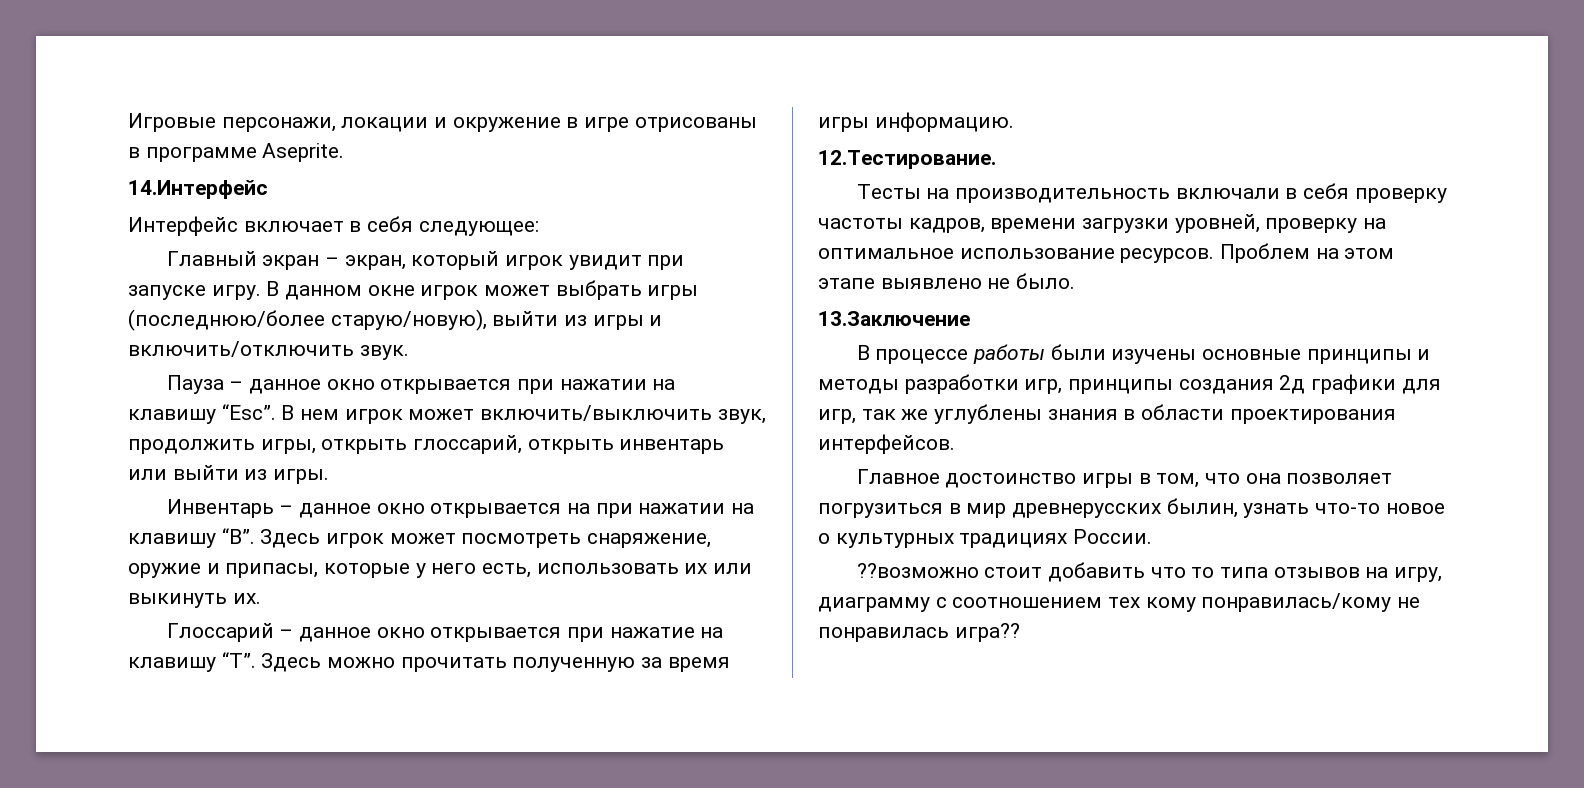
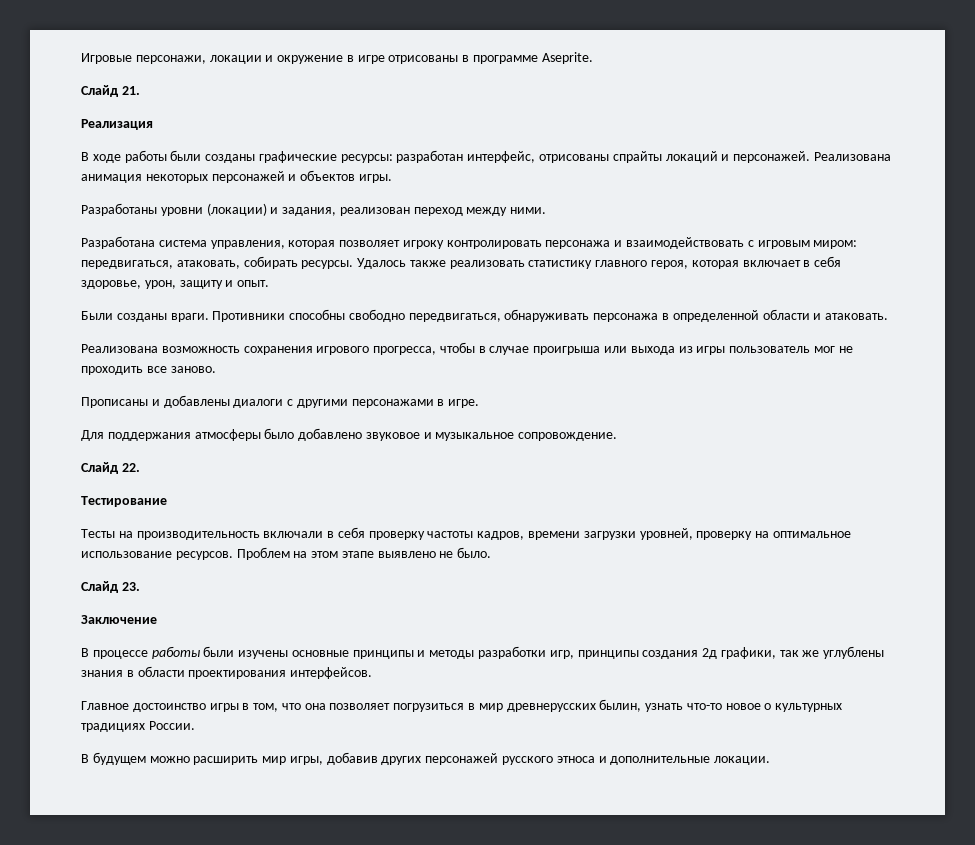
[128,180,268,199] [128,216,539,236] [166,251,685,270] [128,280,699,300] [128,309,663,331] [128,341,409,360] [166,375,676,394] [128,404,766,424] [128,435,725,454] [128,465,330,484] [166,499,755,518] [128,528,712,548] [128,563,753,578] [128,593,261,608] [166,623,724,642] [128,652,730,672] [818,112,1014,132] [818,150,996,169] 14.Интерфейс // Интерфейс включает в себя следующее: // Главный экран – экран, который игрок увидит при запуске игру. В данном окне игрок может выбрать игры (последнюю/более старую/новую), выйти из игры и включить/отключить звук. // Пауза – данное окно открывается при нажатии на клавишу “Esc”. В нем игрок может включить/выключить звук, продолжить игры, открыть глоссарий, открыть инвентарь или выйти из игры. // Инвентарь – данное окно открывается на при нажатии на клавишу “B”. Здесь игрок может посмотреть снаряжение, оружие и припасы, которые у него есть, использовать их или выкинуть их. // Глоссарий – данное окно открывается при нажатие на клавишу “T”. Здесь можно прочитать полученную за время игры информацию. // 12.Тестирование. -> [81,85,140,97] [81,119,153,130] [81,150,891,163] [81,170,392,183] [81,203,547,216] [81,236,858,249] [81,256,842,269] [81,280,270,289] [81,309,889,322] [81,342,853,355] [81,366,216,375] [81,395,480,408] [81,428,618,441] [81,462,140,474] [81,496,167,507] Слайд 21. // Реализация // В ходе работы были созданы графические ресурсы: разработан интерфейс, отрисованы спрайты локаций и персонажей. Реализована анимация некоторых персонажей и объектов игры. // Разработаны уровни (локации) и задания, реализован переход между ними. // Разработана система управления, которая позволяет игроку контролировать персонажа и взаимодействовать с игровым миром: передвигаться, атаковать, собирать ресурсы. Удалось также реализовать статистику главного героя, которая включает в себя здоровье, урон, защиту и опыт. // Были созданы враги. Противники способны свободно передвигаться, обнаруживать персонажа в определенной области и атаковать. // Реализована возможность сохранения игрового прогресса, чтобы в случае проигрыша или выхода из игры пользователь мог не проходить все заново. // Прописаны и добавлены диалоги с другими персонажами в игре. // Для поддержания атмосферы было добавлено звуковое и музыкальное сопровождение. // Слайд 22. // Тестирование
[818,311,970,326] 13.Заключение -> [81,581,140,593] [81,615,157,624] Слайд 23. // Заключение
[1311,374,1441,394] [818,409,856,424] графики для игр, -> [720,647,776,659] графики,
[856,562,1443,582] [818,593,1421,612] [818,623,1020,642] ??возможно стоит добавить что то типа отзывов на игру, диаграмму с соотношением тех кому понравилась/кому не понравилась игра?? -> [81,752,771,765] В будущем можно расширить мир игры, добавив других персонажей русского этноса и дополнительные локации.

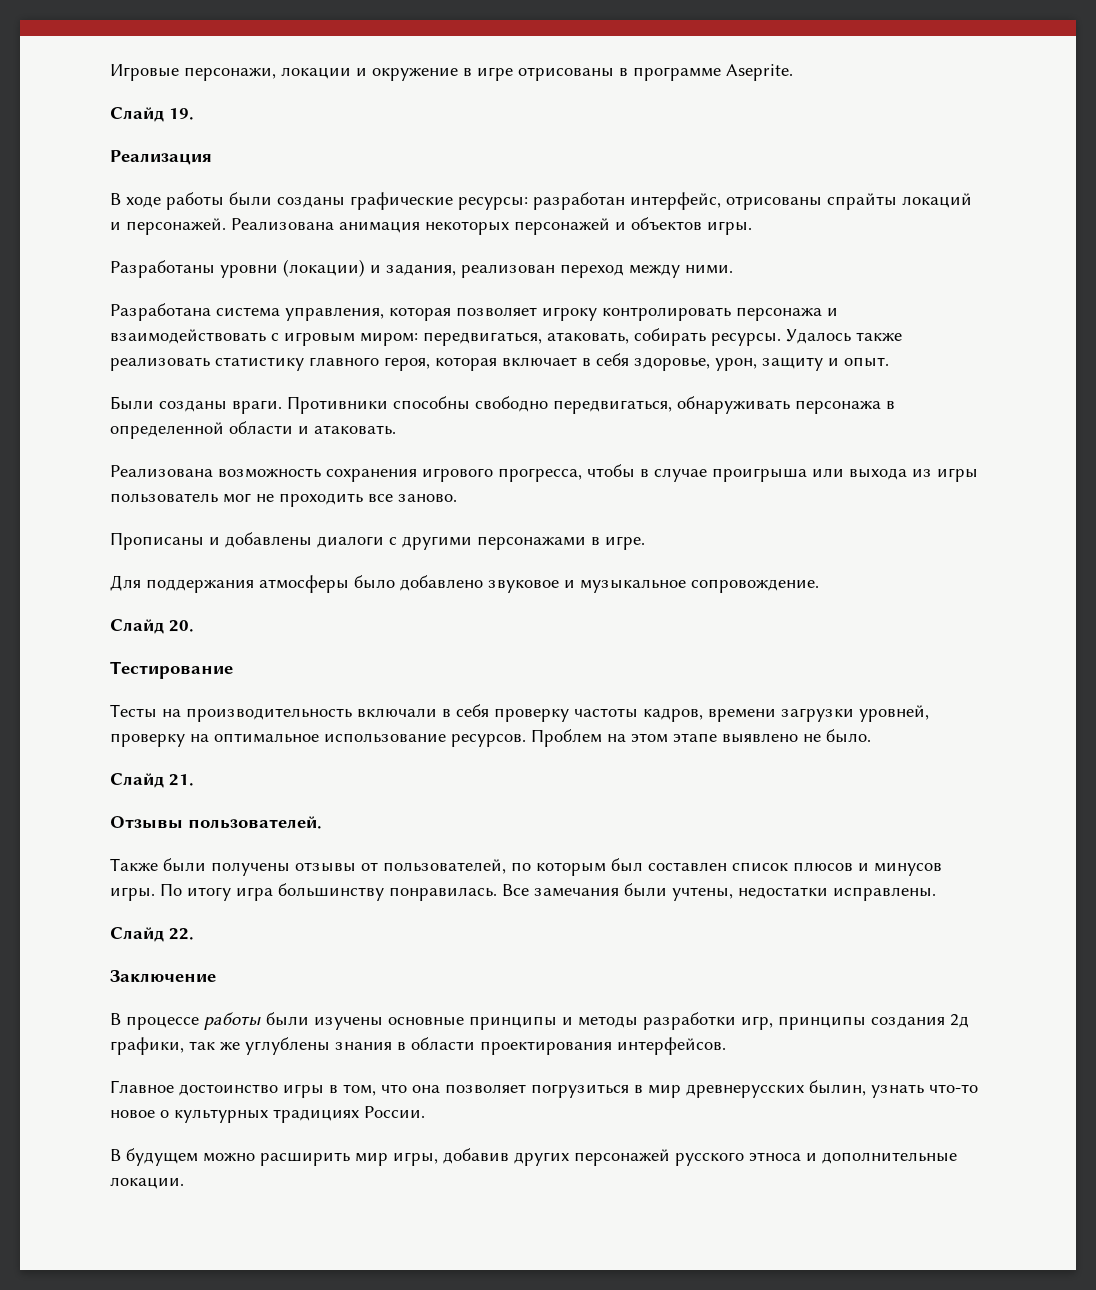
[121,86,140,95] 21. -> [169,108,194,120] 19.
[121,463,140,472] 22. -> [169,620,194,632] 20.
[121,582,140,591] 23. -> [169,774,194,786] [110,816,322,829] [110,858,942,876] [110,883,936,901] [110,927,194,942] 21. // Отзывы пользователей. // Также были получены отзывы от пользователей, по которым был составлен список плюсов и минусов игры. По итогу игра большинству понравилась. Все замечания были учтены, недостатки исправлены. // Слайд 22.

